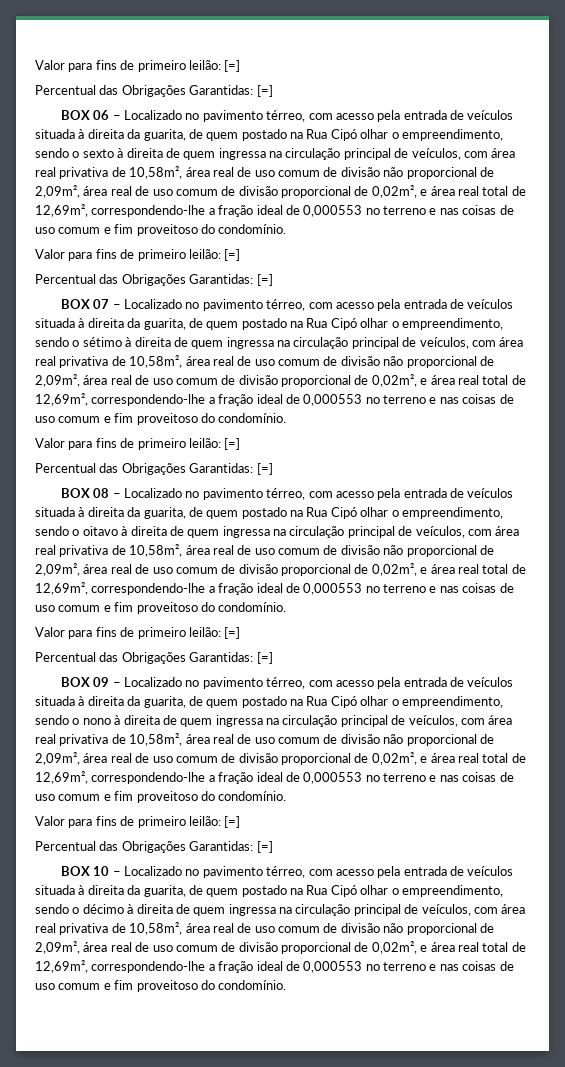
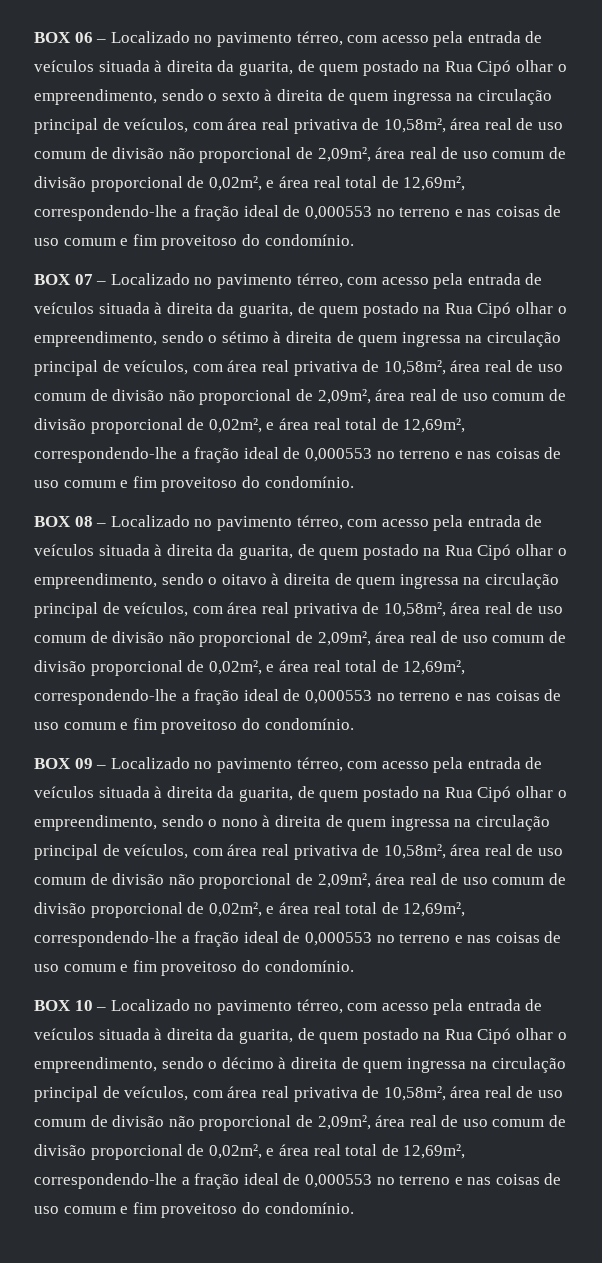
[35,60,241,72] [35,85,273,97] Valor para fins de primeiro leilão: [=] // Percentual das Obrigações Garantidas: [=] // -> (34, 37) none
[35,249,241,261] [35,274,273,286] // Valor para fins de primeiro leilão: [=] // Percentual das Obrigações Garantidas: [=] -> (354, 240) none
[35,438,241,450] [35,463,273,475] // Valor para fins de primeiro leilão: [=] // Percentual das Obrigações Garantidas: [=] -> (354, 482) none
[35,627,241,639] [35,652,273,664] // Valor para fins de primeiro leilão: [=] // Percentual das Obrigações Garantidas: [=] -> (354, 724) none
[35,816,241,828] [35,841,273,853] // Valor para fins de primeiro leilão: [=] // Percentual das Obrigações Garantidas: [=] -> (354, 966) none

